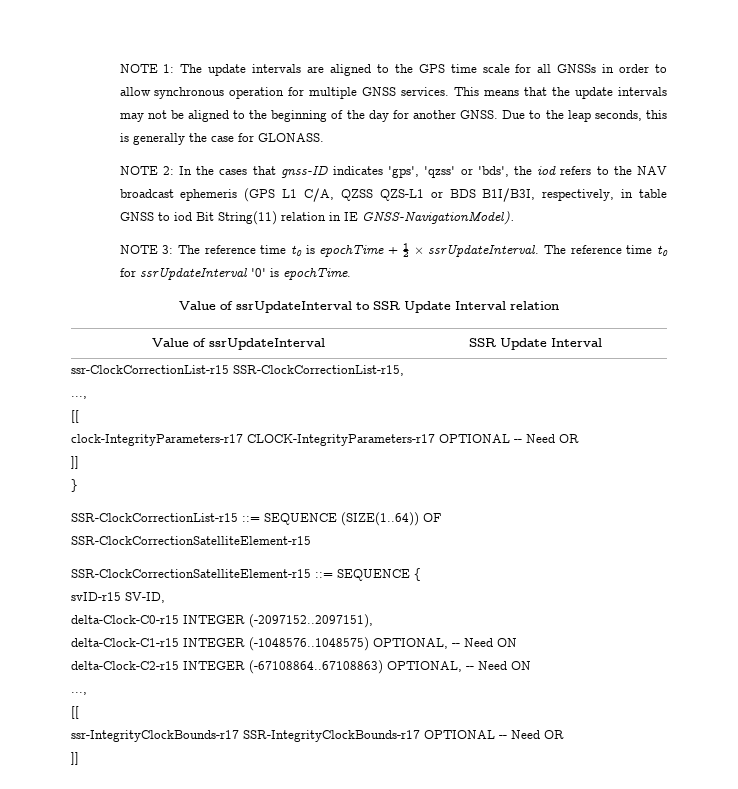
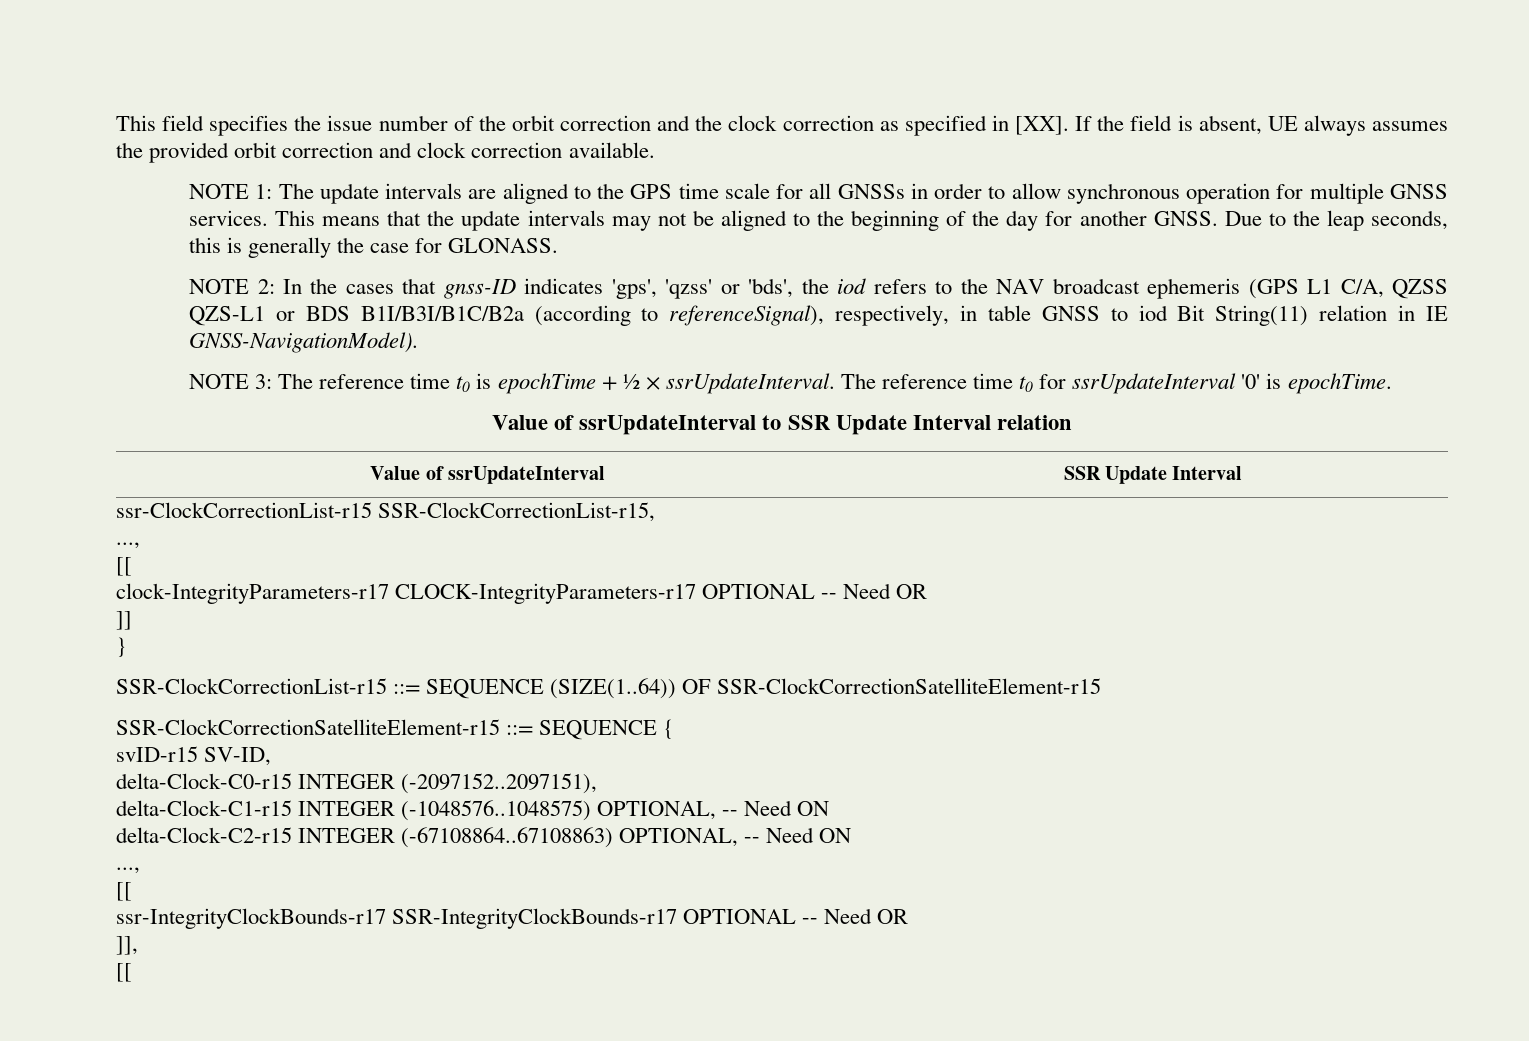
(119, 68) none -> [116,115,1448,136] [116,142,655,163] This field specifies the issue number of the orbit correction and the clock correction as specified in [XX]. If the field is absent, UE always assumes the provided orbit correction and clock correction available. //
[482,188,536,202] B1I/B3I, -> [360,305,825,326] B1I/B3I/B1C/B2a (according to referenceSignal),
[71,752,79,765] ]] -> [116,936,138,955] [116,963,132,982] ]], // [[

